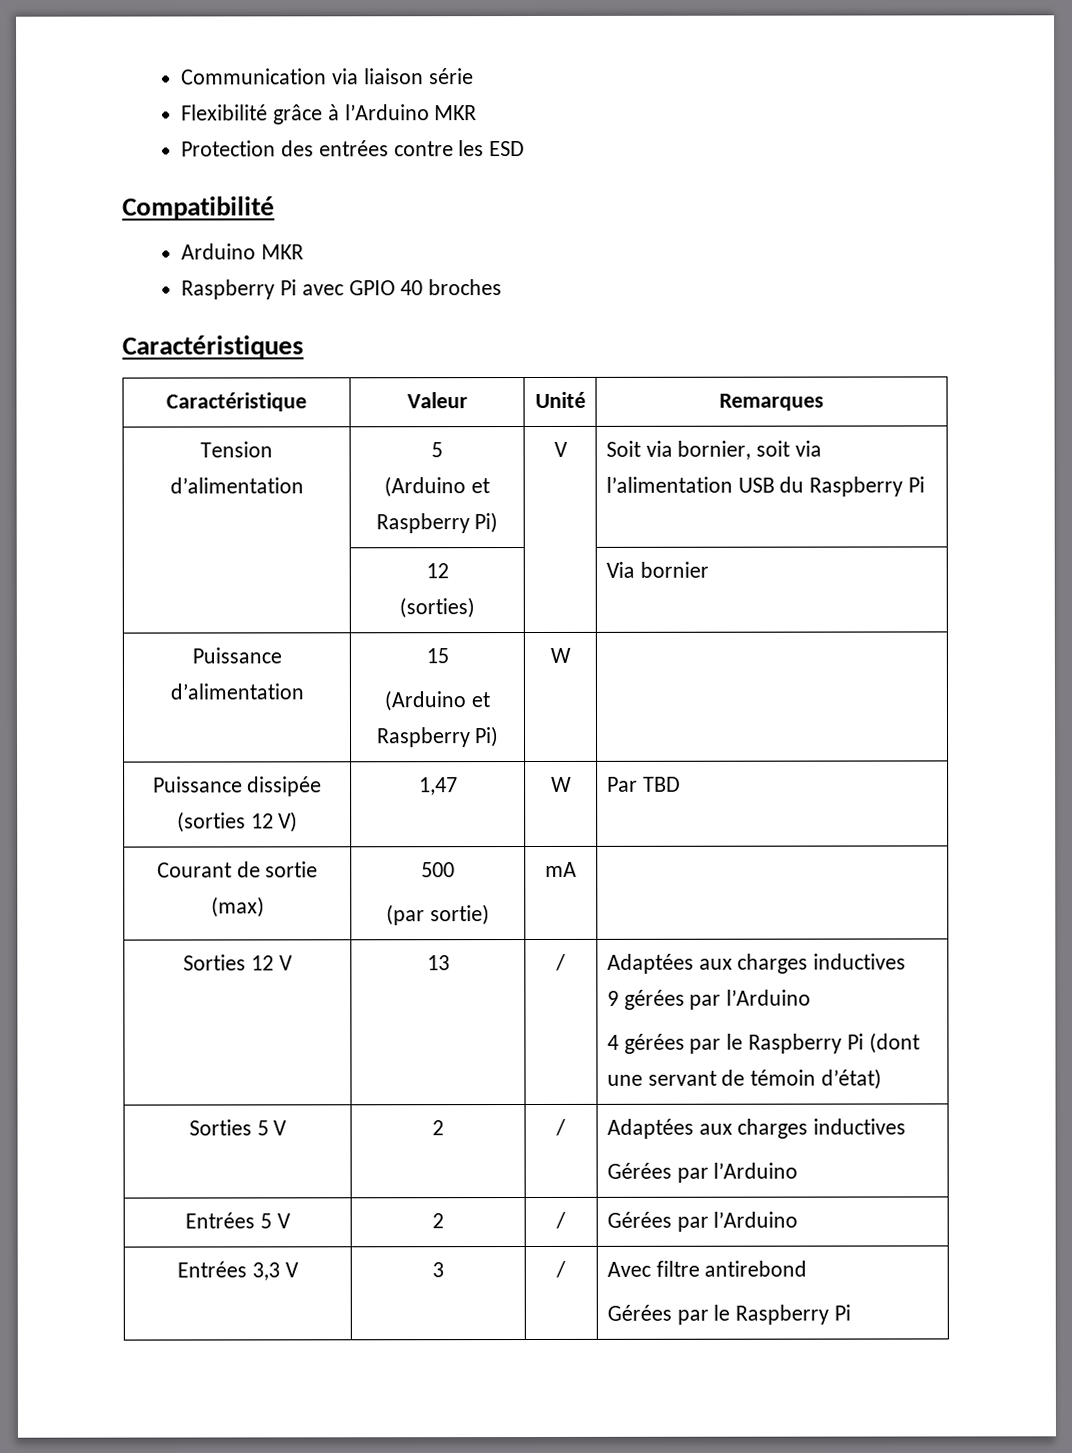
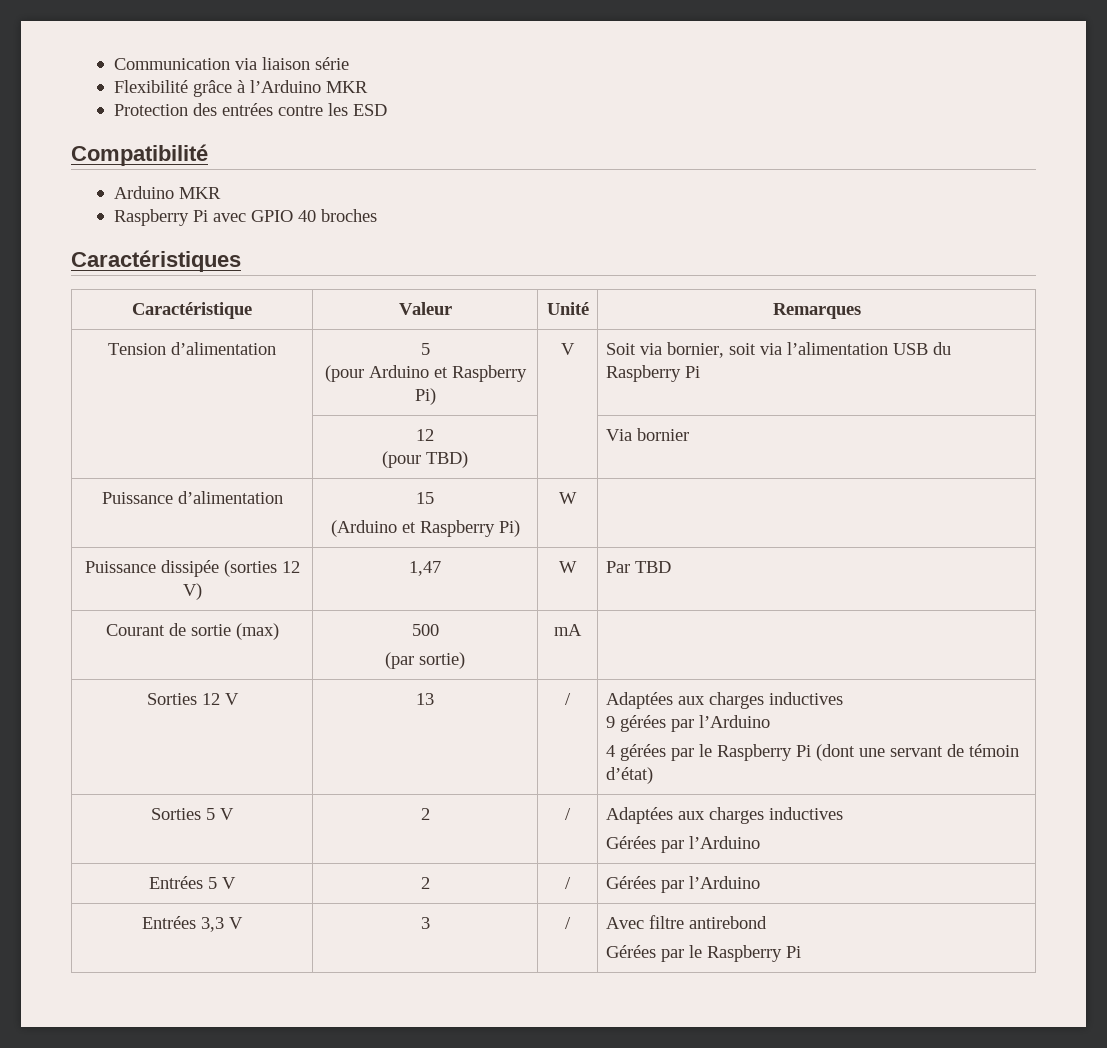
[384,476,467,498] (Arduino -> [324,365,429,382] (pour Arduino
[399,597,475,619] (sorties) -> [382,451,469,468] (pour TBD)

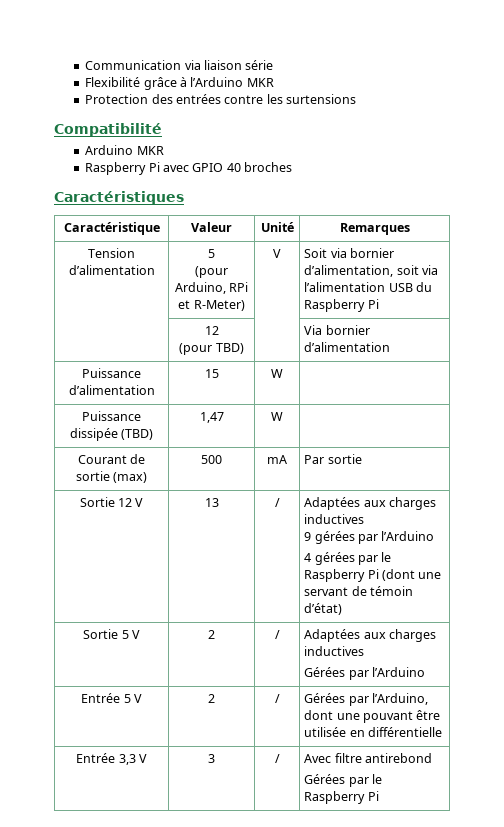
[352,104,387,116] ESD -> [286,94,357,104] surtensions
[368,365,527,382] [414,388,436,405] Arduino et Raspberry Pi) -> [174,282,249,294] [178,300,245,311] Arduino, RPi et R-Meter)
[666,342,724,358] bornier, -> [349,248,394,258] [304,265,394,277] bornier d’alimentation,
(689, 434) none -> [304,342,391,352] d’alimentation
[330,520,520,537] // (Arduino et Raspberry Pi) -> (219, 373) none
[223,560,300,577] [182,583,202,600] (sorties 12 V) -> [121,429,154,440] (TBD)
[605,561,671,573] Par TBD -> (283, 416) none
[385,652,466,669] // (par sortie) -> (222, 459) none
[146,693,197,705] // Sorties -> [304,454,362,464] [79,497,115,507] Par sortie // Sortie
[151,808,201,820] Sorties -> [83,629,119,639] Sortie
[149,876,203,889] Entrées -> [81,693,121,703] Entrée
[688,876,760,889] [142,916,196,929] l’Arduino // Entrées -> [371,693,428,705] [304,710,441,723] [304,727,442,737] [76,753,116,763] l’Arduino, dont une pouvant être utilisée en différentielle // Entrée

